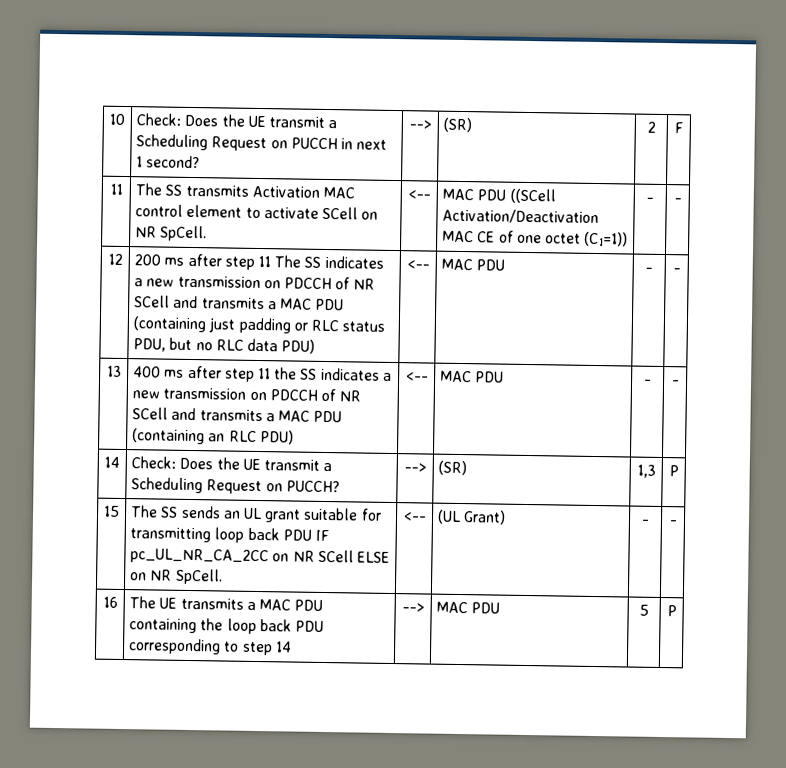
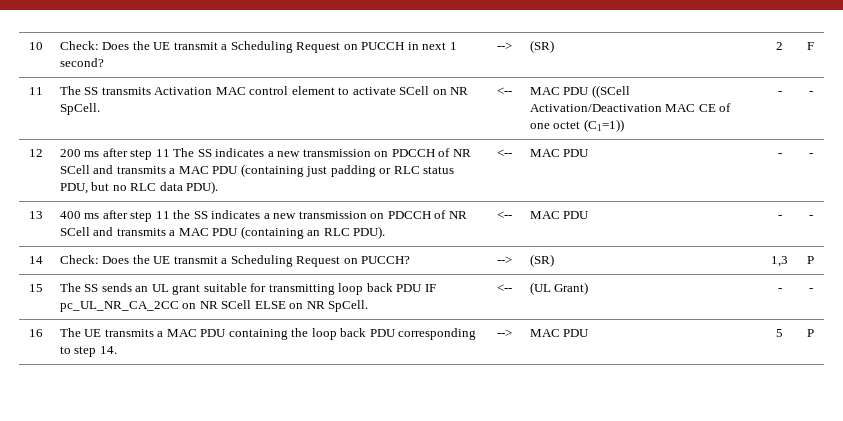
[281,339,316,354] PDU) -> [186,181,219,194] PDU).
[259,430,294,445] PDU) -> [353,226,386,239] PDU).
[275,641,292,653] 14 -> [99,346,117,354] 14.

